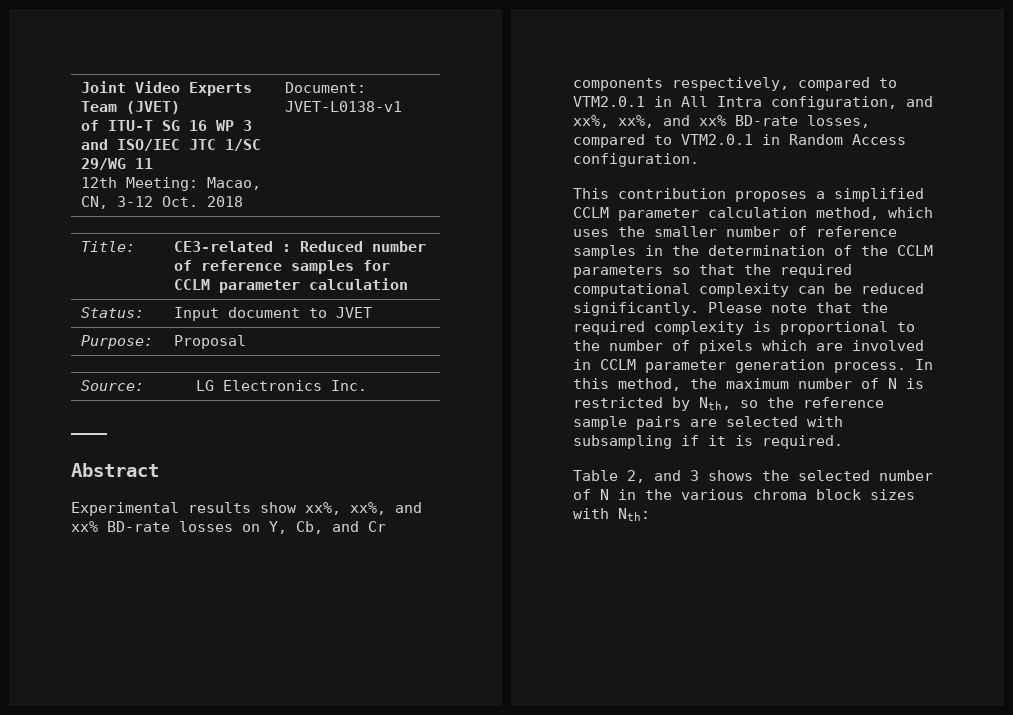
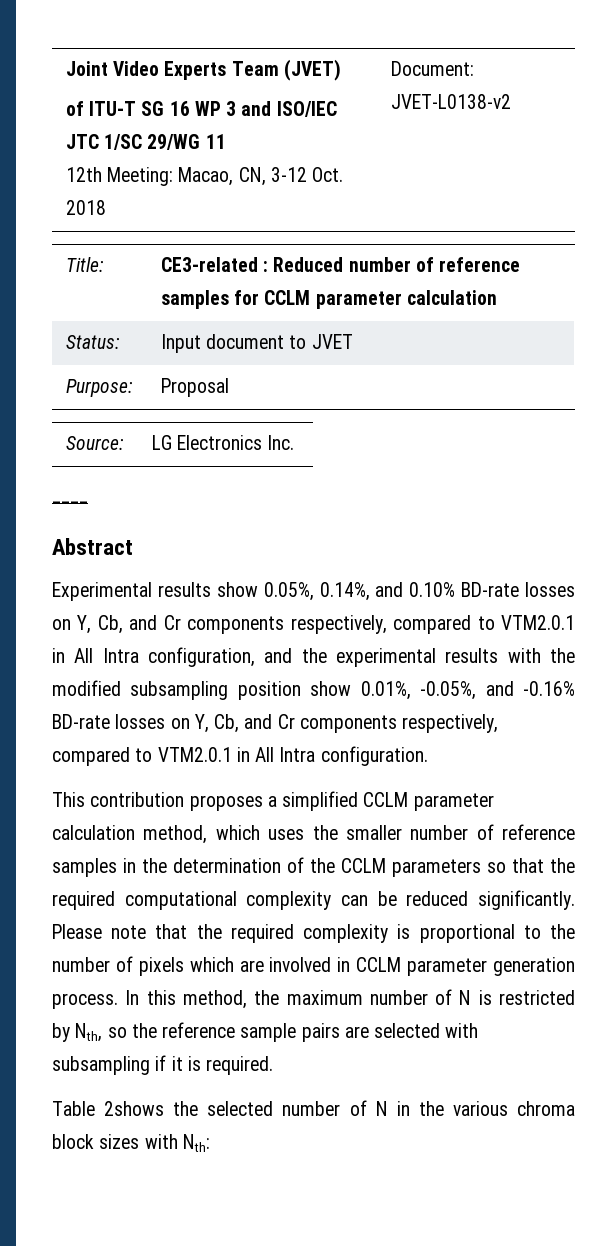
[285,101,403,112] JVET-L0138-v1 -> [390,94,511,109] JVET-L0138-v2
[305,502,422,515] [71,521,98,532] xx%, xx%, and xx% -> [263,582,456,601] 0.05%, 0.14%, and 0.10%
[573,115,870,128] [573,134,906,148] xx%, xx%, and xx% BD-rate losses, compared to VTM2.0.1 in Random Access -> [301,648,575,667] [52,680,575,700] [52,714,499,733] [52,747,316,766] the experimental results with the modified subsampling position show 0.01%, -0.05%, and -0.16% BD-rate losses on Y, Cb, and Cr components respectively, compared to VTM2.0.1 in All Intra
[627,470,753,483] 2, and 3 shows -> [104,1101,165,1116] 2shows

